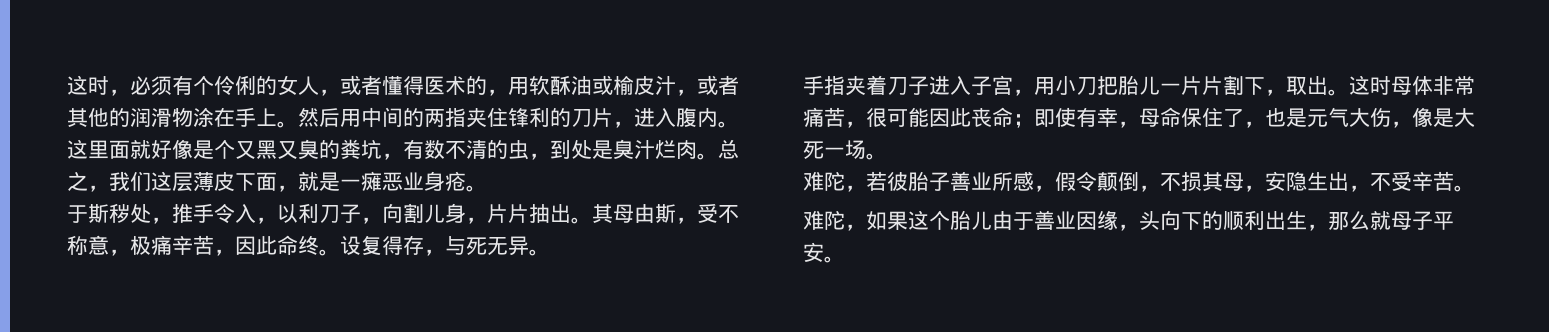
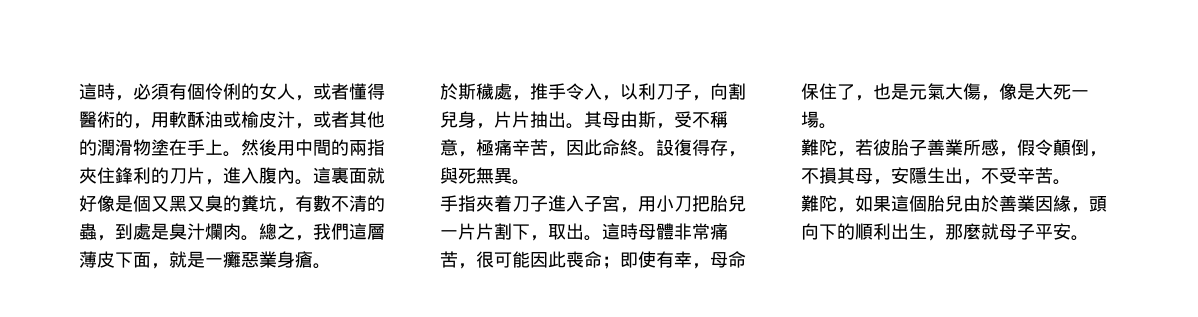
[67,75,214,96] 这时，必须有个 -> [79,83,205,101] 這時，必須有個
[424,75,550,96] 医术的，用软 -> [79,111,187,129] 醫術的，用軟
[130,107,214,127] 润滑物涂 -> [97,139,169,156] 潤滑物塗
[319,107,739,128] [67,139,109,159] 后用中间的两指夹住锋利的刀片，进入腹内。这里 -> [259,139,385,156] [79,167,349,185] 後用中間的兩指夾住鋒利的刀片，進入腹內。這裏
[214,140,235,159] 个 -> [133,195,151,212] 個
[340,139,739,160] [67,171,193,192] 粪坑，有数不清的虫，到处是臭汁烂肉。总之，我们这层 -> [241,195,385,213] [79,223,385,241] 糞坑，有數不清的蟲，到處是臭汁爛肉。總之，我們這層
[361,171,487,192] [67,203,151,223] 瘫恶业身疮。 // 于斯秽处 -> [223,251,331,269] [440,83,512,100] 癱惡業身瘡。 // 於斯穢處
[424,204,445,223] 儿 -> [440,111,458,128] 兒
[67,235,151,256] 称意，极 -> [710,111,728,128] [440,139,494,157] 稱意，極
[298,235,550,256] [803,75,1013,96] 终。设复得存，与死无异。 // 手指夹着刀子进入子宫 -> [620,139,746,157] [440,167,530,185] [440,195,620,212] 終。設復得存，與死無異。 // 手指夾着刀子進入子宮
[1139,76,1160,95] 儿 -> [728,195,746,212] 兒
[1349,75,1433,95] 这时母体 -> [602,223,674,240] 這時母體
[971,108,992,127] 丧 -> [566,251,584,268] 喪
[1328,107,1391,127] 气大伤 -> [927,83,981,100] 氣大傷
[845,140,887,160] [803,171,824,191] 场。 // 难 -> [801,111,837,129] [801,139,819,156] 場。 // 難
[971,172,992,190] 业 -> [945,139,963,156] 業
[1097,172,1202,192] 颠倒，不损 -> [1053,139,1107,157] [801,167,837,184] 顛倒，不損
[1286,172,1307,191] 隐 -> [909,167,927,184] 隱
[803,210,824,230] 难 -> [801,195,819,212] 難
[908,210,1244,231] 这个胎儿由于善业因缘，头向下的顺 -> [891,195,1107,213] [801,223,873,240] 這個胎兒由於善業因緣，頭向下的順
[1349,211,1370,230] 么 -> [963,223,981,240] 麼

